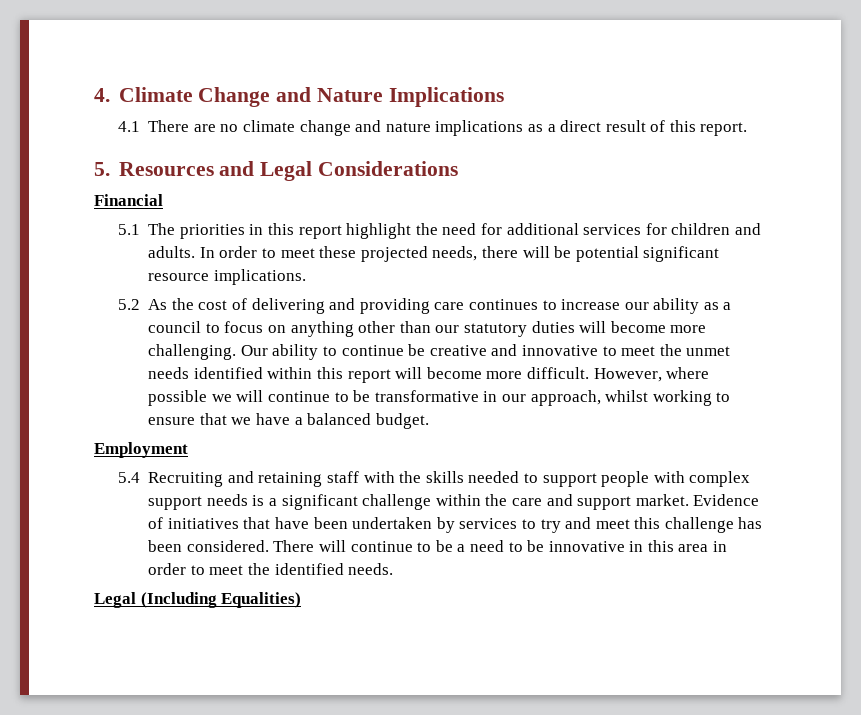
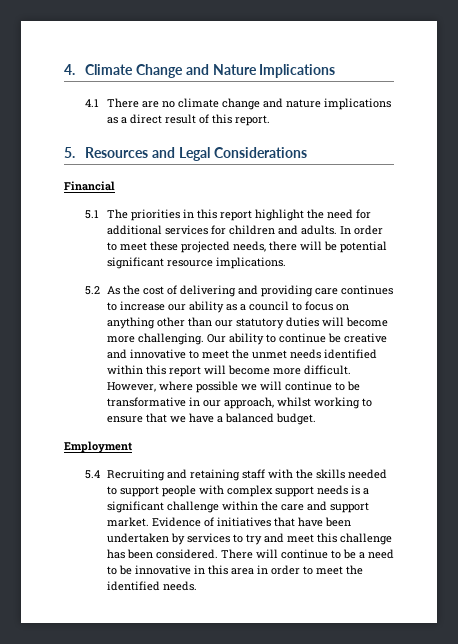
[94,592,302,608] // Legal (Including Equalities) -> (197, 586) none

